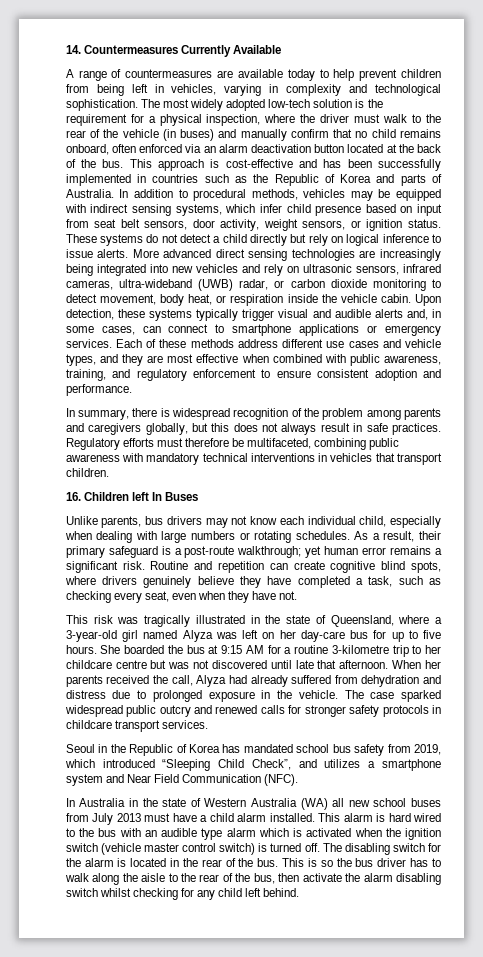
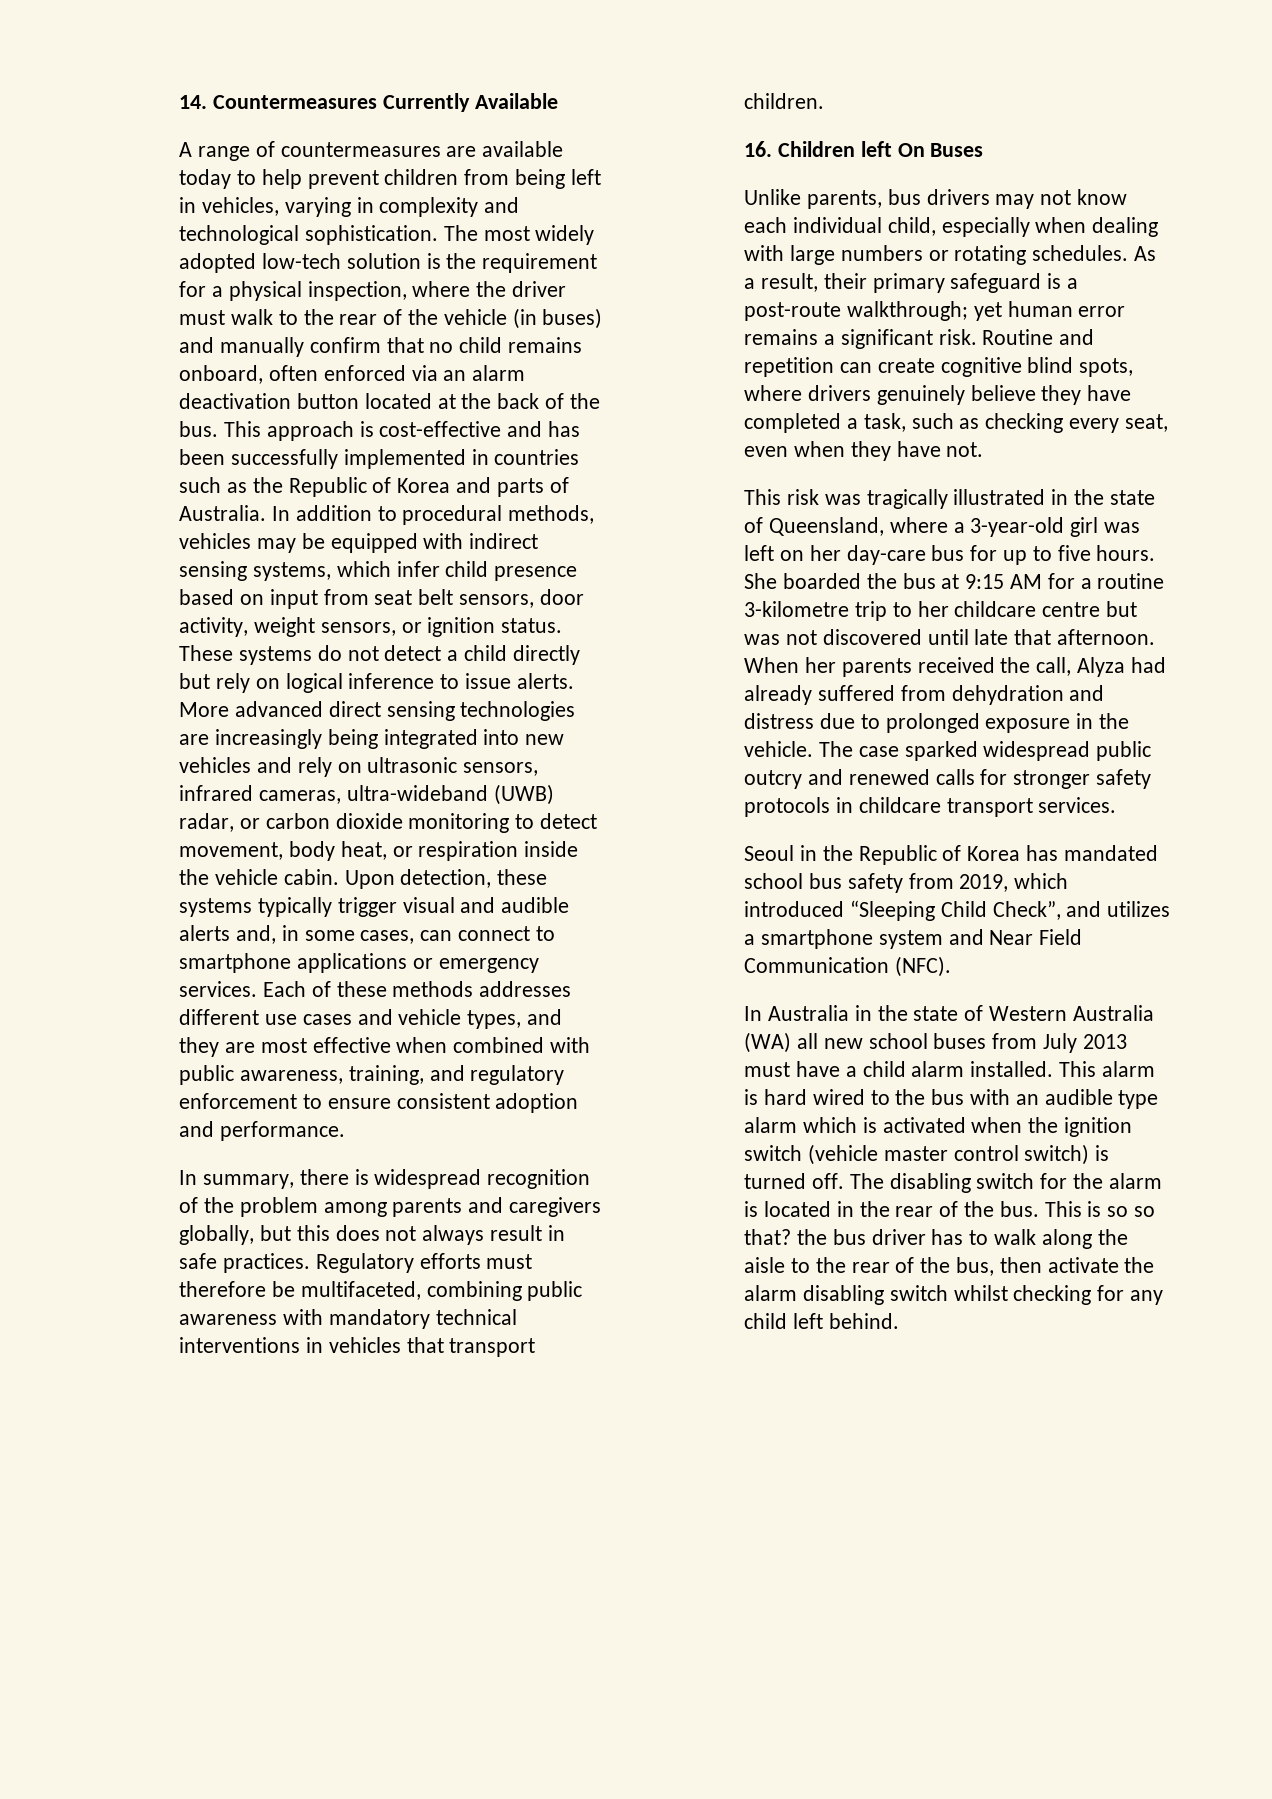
[237,339,278,348] address -> [479,981,572,997] addresses
[152,492,163,501] In -> [897,143,925,157] On
[143,630,213,642] named Alyza -> (1099, 527) none
(333, 863) none -> [1134,1206,1156,1217] [744,1229,792,1245] so that?

